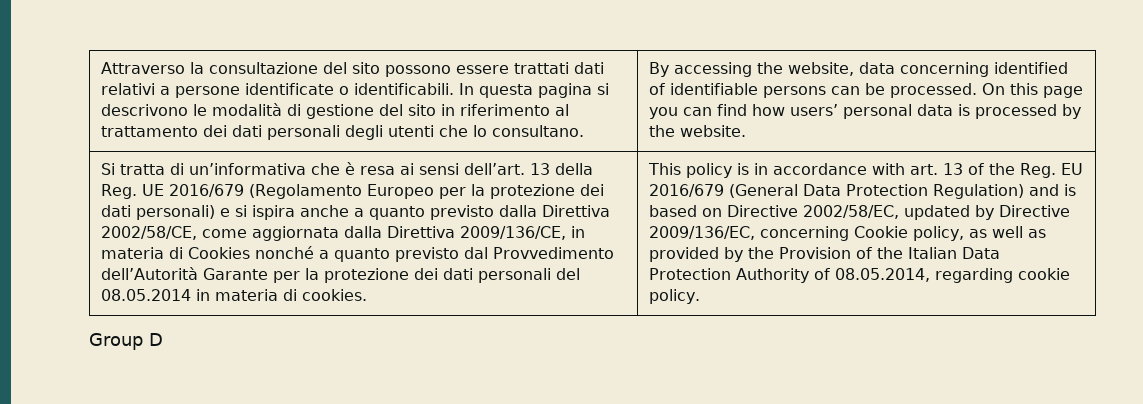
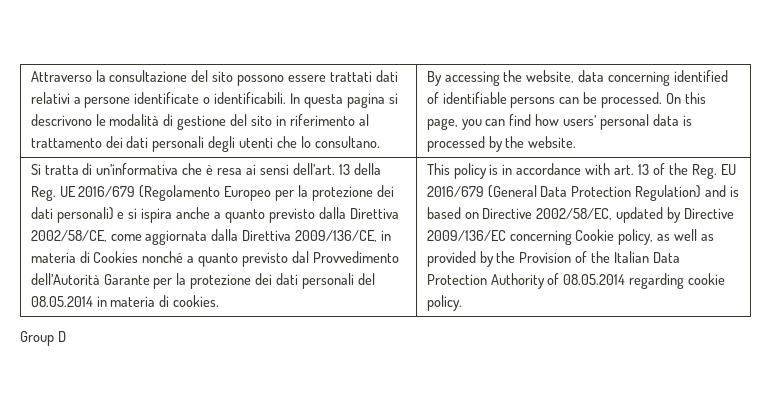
[1042,86,1083,98] page -> [426,118,458,130] page,
[648,226,755,240] 2009/136/EC, -> [426,230,506,241] 2009/136/EC
[834,268,930,282] 08.05.2014, -> [563,274,626,285] 08.05.2014

